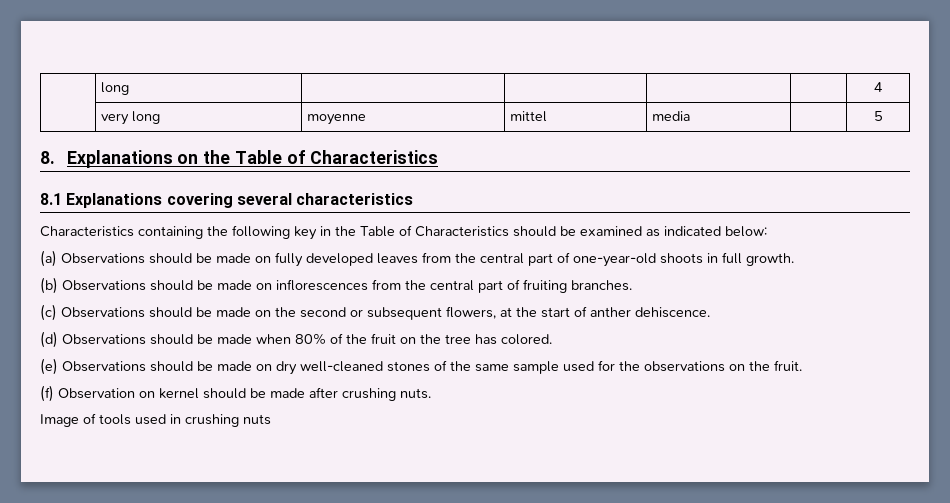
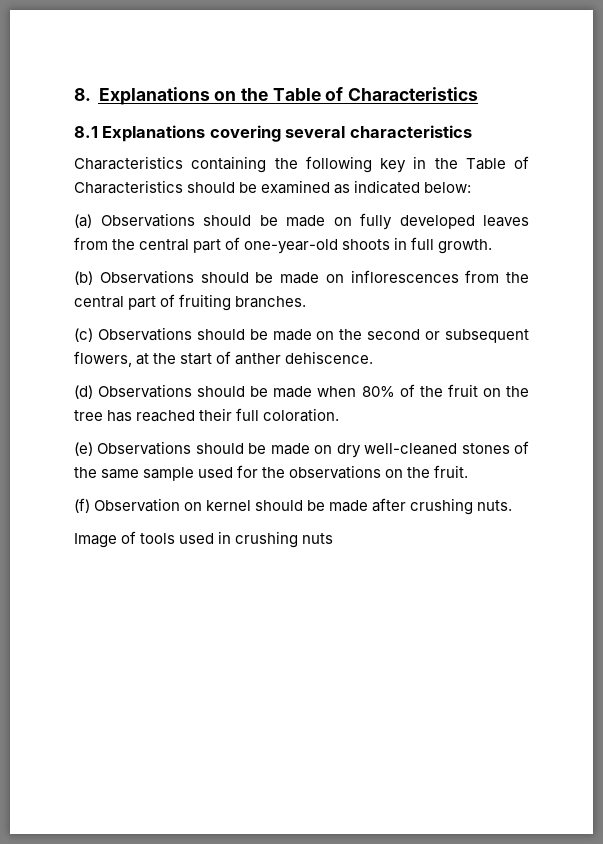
[101,82,130,95] [874,82,883,92] [101,111,161,125] [307,114,367,125] [510,111,548,122] [652,111,691,121] [873,111,883,121] | long | | | | | 4 // | very long | moyenne | mittel | media | | 5 // -> (74, 94) none
[501,334,552,345] colored. -> [136,408,340,422] reached their full coloration.

